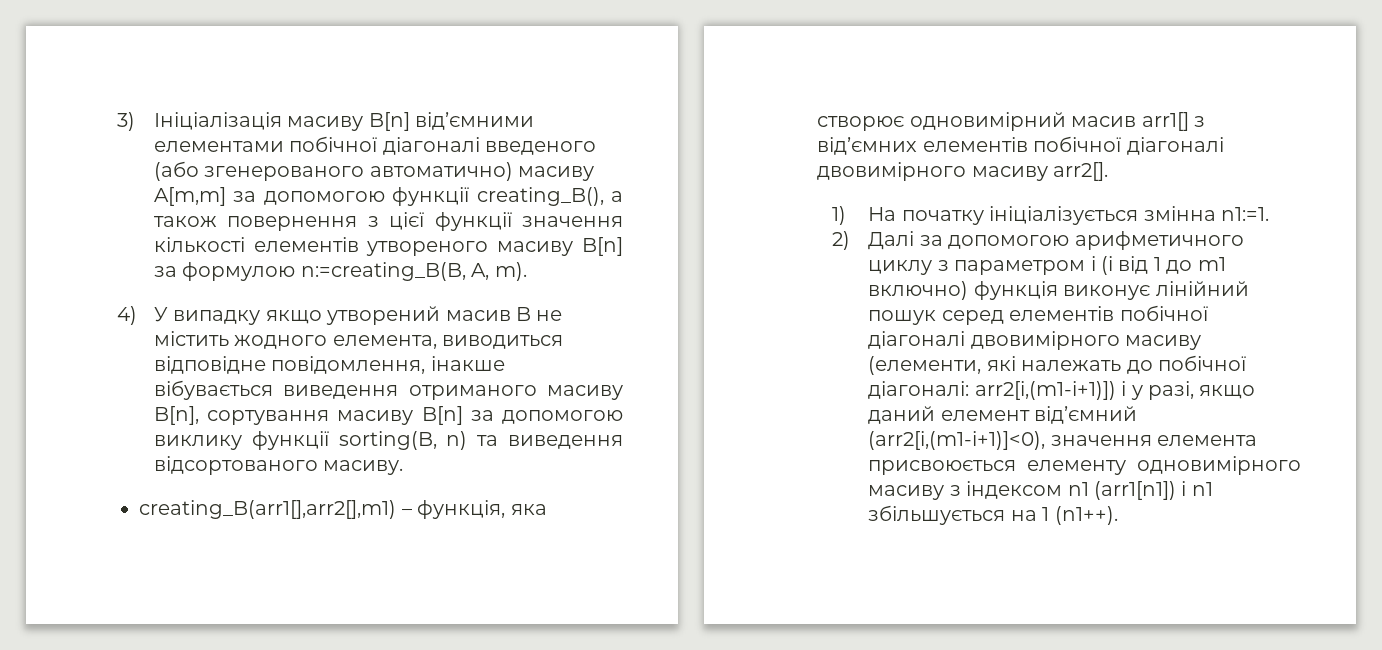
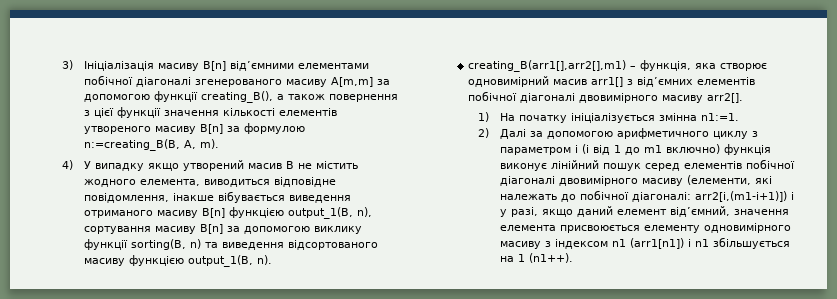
[485,141,597,155] [153,161,513,181] введеного (або згенерованого автоматично) -> [194,79,282,87] згенерованого
[153,406,199,425] B[n], -> [201,207,372,219] B[n] функцією output_1(B, n),
[323,460,404,475] масиву. -> [83,255,272,267] масиву функцією output_1(B, n).
[1034,406,1138,424] [868,431,1046,450] від’ємний (arr2[i,(m1-i+1)]<0), -> [669,206,730,217] від’ємний,

